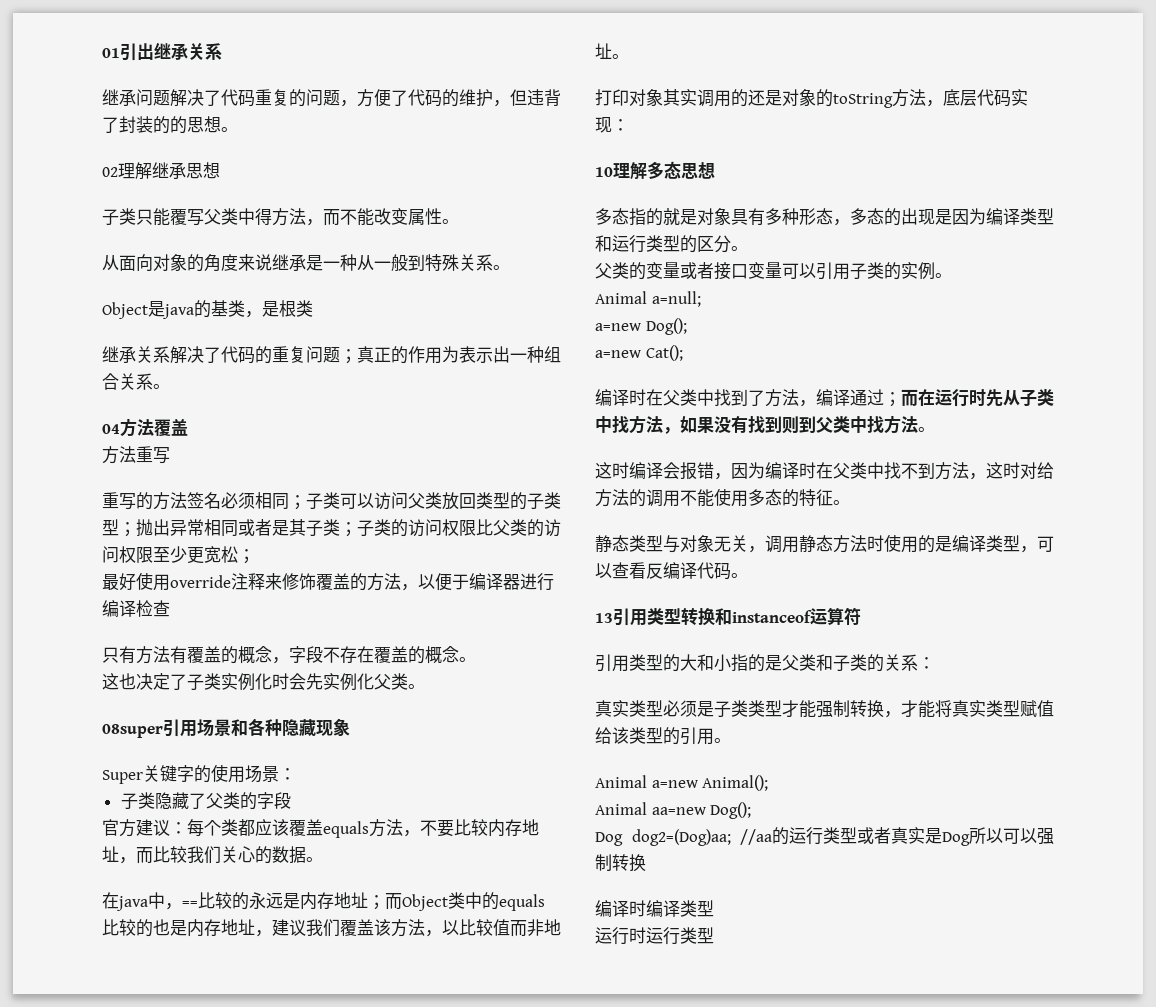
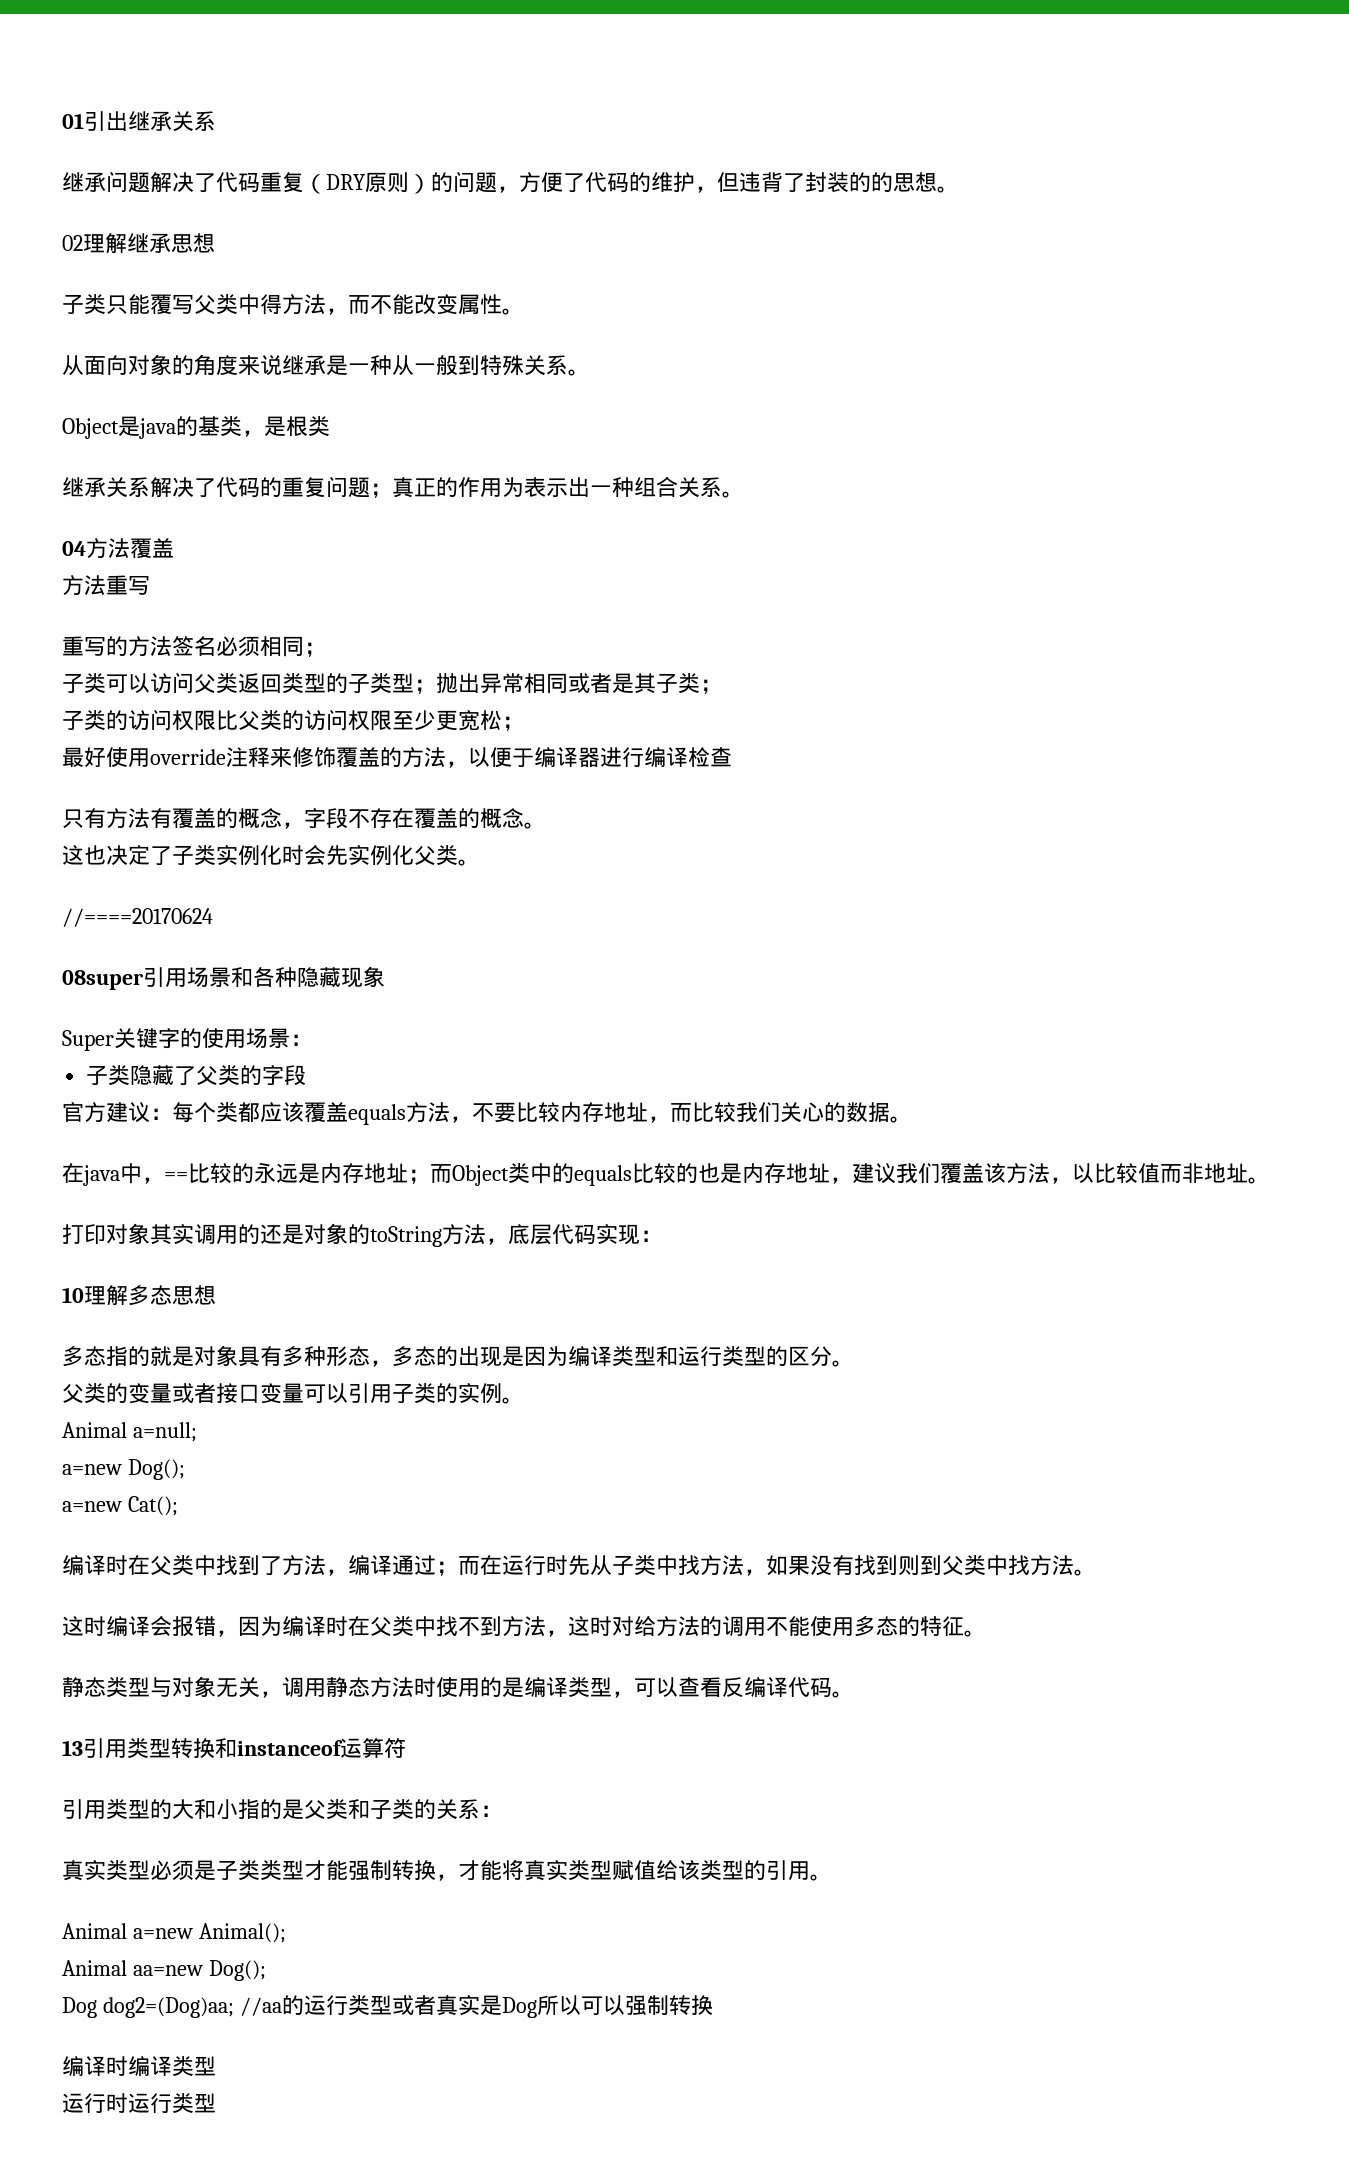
(289, 97) none -> [304,172,431,194] （DRY原则）
(306, 502) none -> (326, 649) //
[442,492,459,510] 放 -> [238,673,260,693] 返
(357, 529) none -> (722, 686) //
(425, 686) none -> [62,908,213,927] // //====20170624

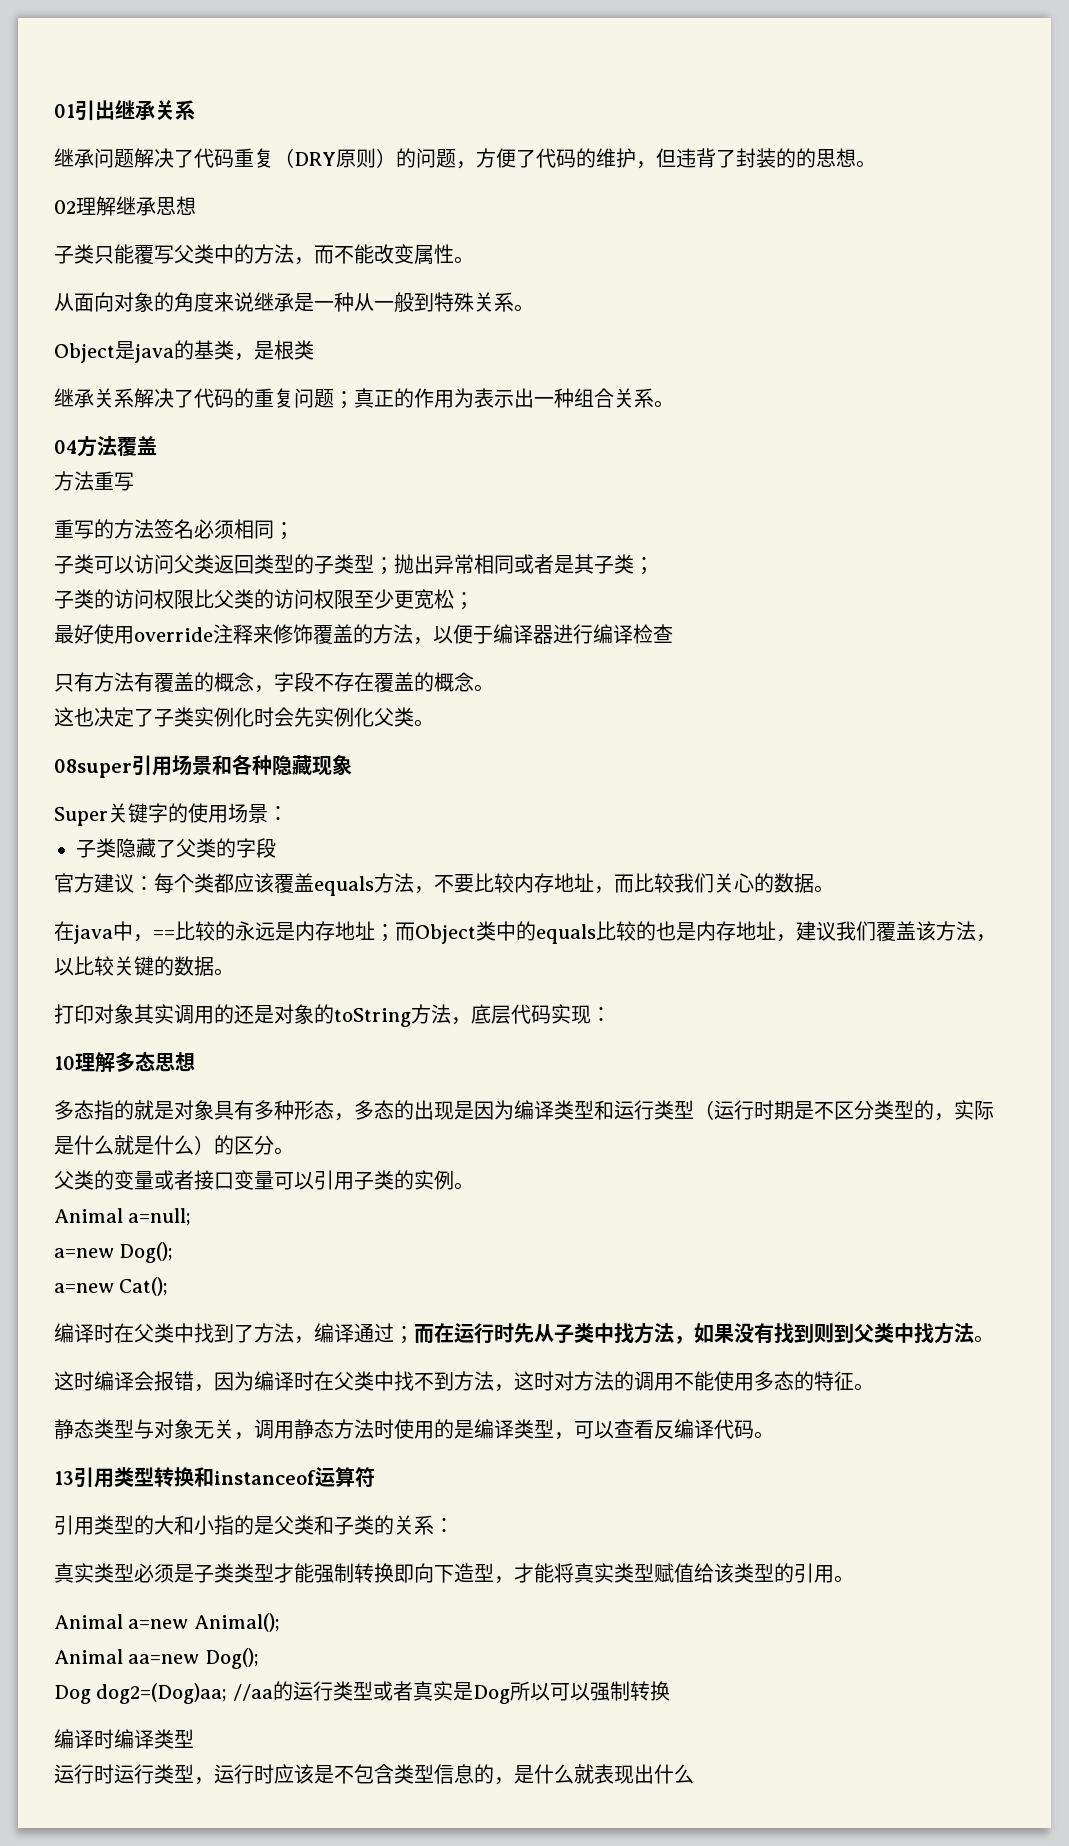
[260,294,282,315] 得 -> [234,244,254,264] 的
[62,908,213,927] // //====20170624 -> (434, 723) none
[1138,1163,1248,1183] 值而非地址 -> [114,956,214,976] 关键的数据
(766, 1356) none -> [694,1100,994,1121] [54,1135,214,1155] （运行时期是不区分类型的，实际是什么就是什么）
[634,1616,656,1636] 给 -> (574, 1381) none
(436, 1870) none -> [394,1563,494,1583] 即向下造型
(216, 2103) none -> [194,1764,694,1785] ，运行时应该是不包含类型信息的，是什么就表现出什么

